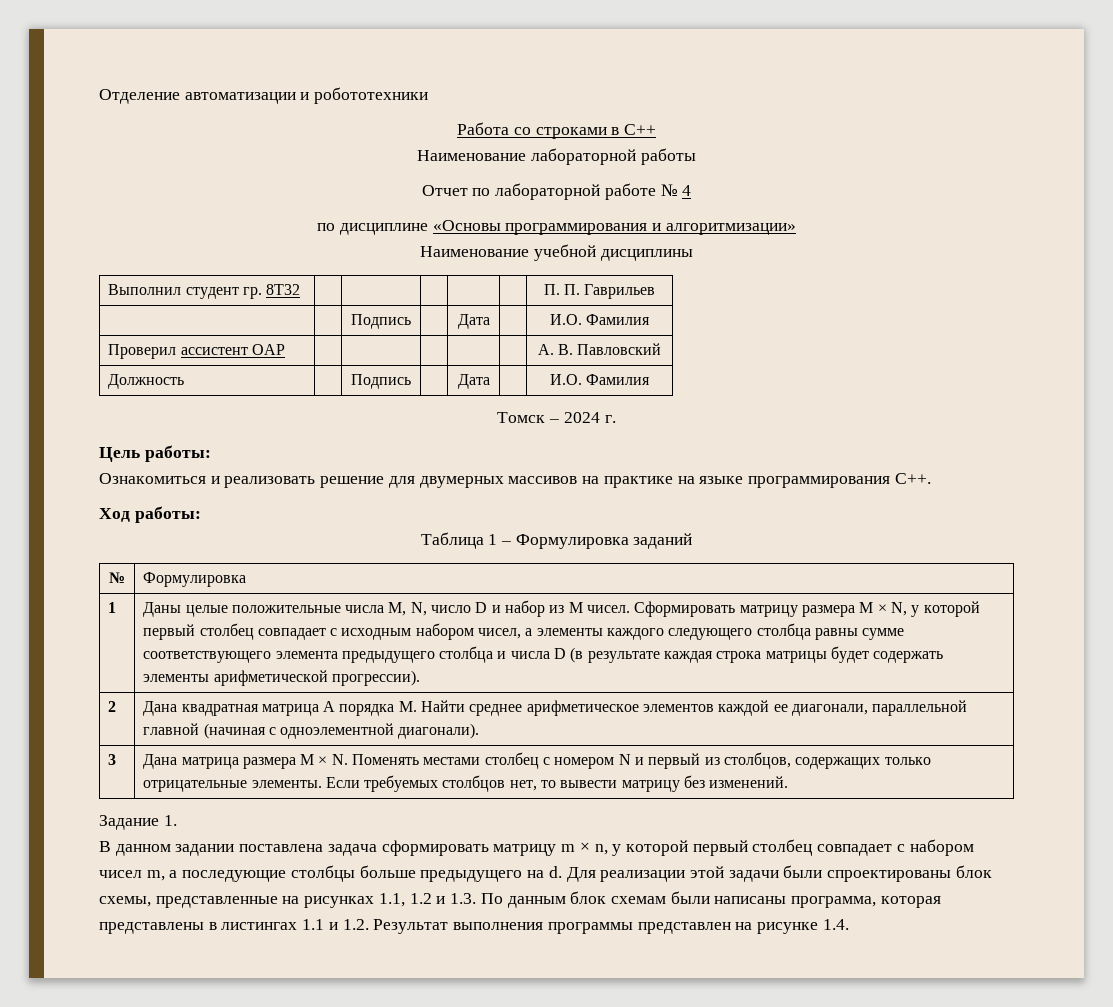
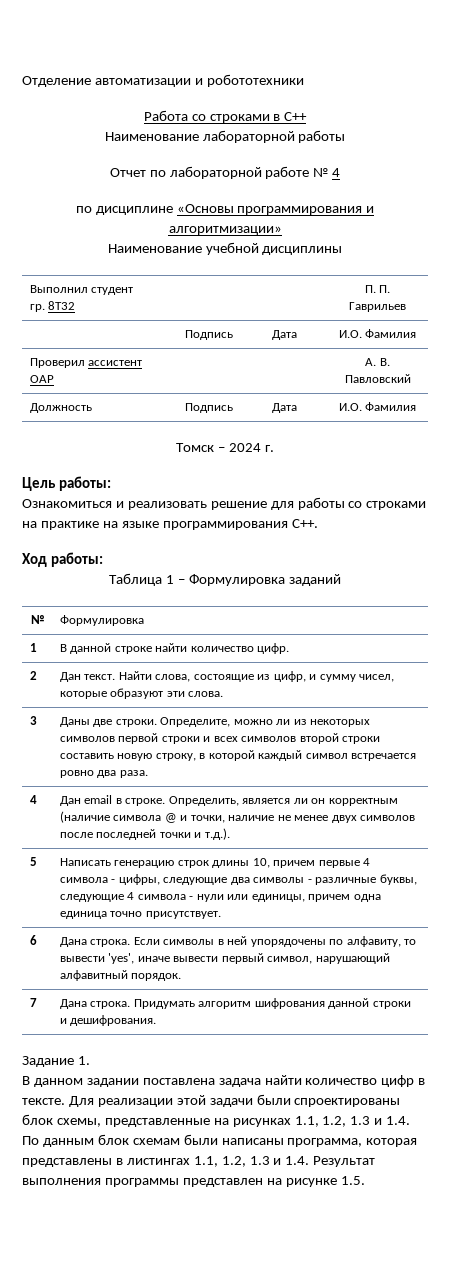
[419,476,578,488] двумерных массивов -> [297,497,427,510] работы со строками
[143,600,980,617] [143,623,905,640] [143,646,944,663] [143,670,420,686] [108,701,117,712] [143,700,968,716] [143,723,480,739] [108,754,117,765] [143,752,931,769] [143,775,789,792] Даны целые положительные числа M, N, число D и набор из M чисел. Сформировать матрицу размера M × N, у которой первый столбец совпадает с исходным набором чисел, а элементы каждого следующего столбца равны сумме соответствующего элемента предыдущего столбца и числа D (в результате каждая строка матрицы будет содержать элементы арифметической прогрессии). // 2 | Дана квадратная матрица A порядка M. Найти среднее арифметическое элементов каждой ее диагонали, параллельной главной (начиная с одноэлементной диагонали). // 3 | Дана матрица размера M × N. Поменять местами столбец с номером N и первый из столбцов, содержащих только отрицательные элементы. Если требуемых столбцов нет, то вывести матрицу без изменений. -> [59,643,290,654] [29,671,37,680] [59,671,395,682] [59,688,224,699] [29,716,37,725] [59,717,371,727] [59,733,381,744] [59,750,417,761] [59,770,148,778] [29,795,37,804] [59,795,398,806] [59,811,416,823] [59,828,230,840] [29,857,37,866] [59,858,371,868] [59,874,417,885] [59,892,381,902] [59,911,221,919] [29,935,37,945] [59,936,417,947] [59,953,390,964] [59,970,182,981] [29,998,37,1007] [59,998,411,1009] [59,1015,157,1026] В данной строке найти количество цифр. // 2 | Дан текст. Найти слова, состоящие из цифр, и сумму чисел, которые образуют эти слова. // 3 | Даны две строки. Определите, можно ли из некоторых символов первой строки и всех символов второй строки составить новую строку, в которой каждый символ встречается ровно два раза. // 4 | Дан email в строке. Определить, является ли он корректным (наличие символа @ и точки, наличие не менее двух символов после последней точки и т.д.). // 5 | Написать генерацию строк длины 10, причем первые 4 символа - цифры, следующие два символы - различные буквы, следующие 4 символа - нули или единицы, причем одна единица точно присутствует. // 6 | Дана строка. Если символы в ней упорядочены по алфавиту, то вывести 'yes', иначе вывести первый символ, нарушающий алфавитный порядок. // 7 | Дана строка. Придумать алгоритм шифрования данной строки и дешифрования.
[381,839,974,856] [99,865,562,882] сформировать матрицу m × n, у которой первый столбец совпадает с набором чисел m, а последующие столбцы больше предыдущего на d. -> [264,1075,426,1087] [22,1098,65,1105] найти количество цифр в тексте.
[409,893,477,904] 1.2 и 1.3. -> [322,1116,411,1127] 1.2, 1.3 и 1.4.
[302,919,369,930] 1.1 и 1.2. -> [193,1156,310,1167] 1.1, 1.2, 1.3 и 1.4.
[822,919,849,930] 1.4. -> [340,1176,365,1185] 1.5.

